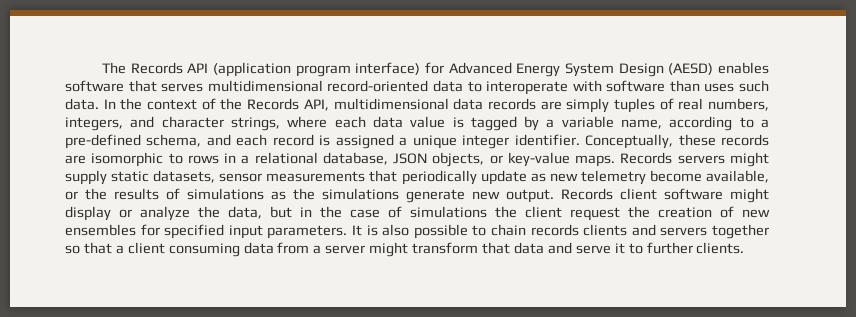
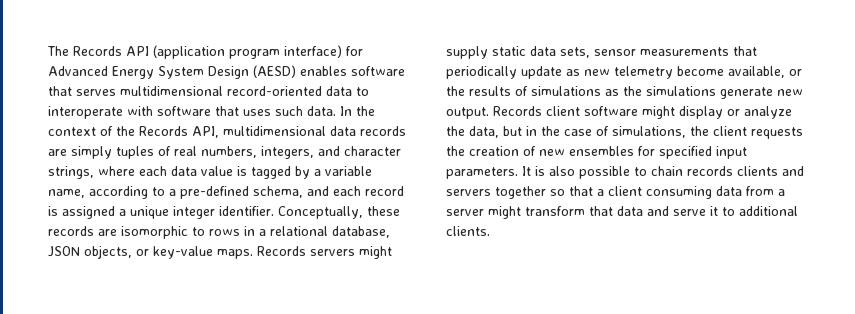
[669,80,700,92] than -> [215,106,239,116] that
[153,170,216,183] datasets, -> [530,46,590,58] data sets,
[410,206,487,218] simulations -> [612,126,686,138] simulations,
[570,207,620,221] request -> [751,127,803,139] requests
[646,242,693,254] further -> [739,206,798,216] additional

